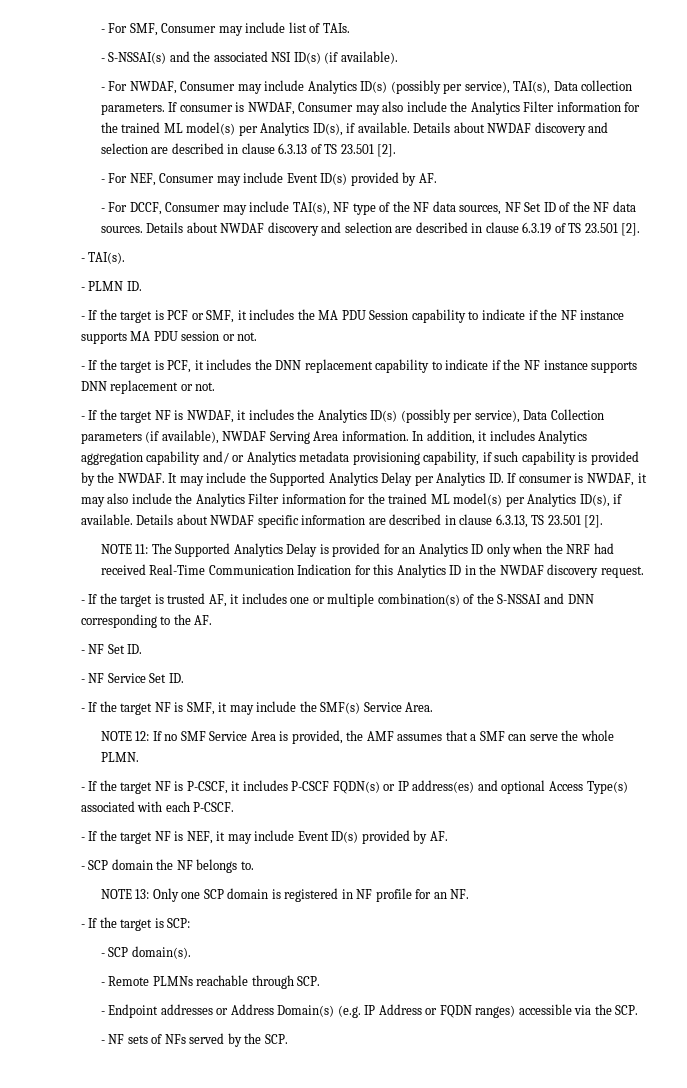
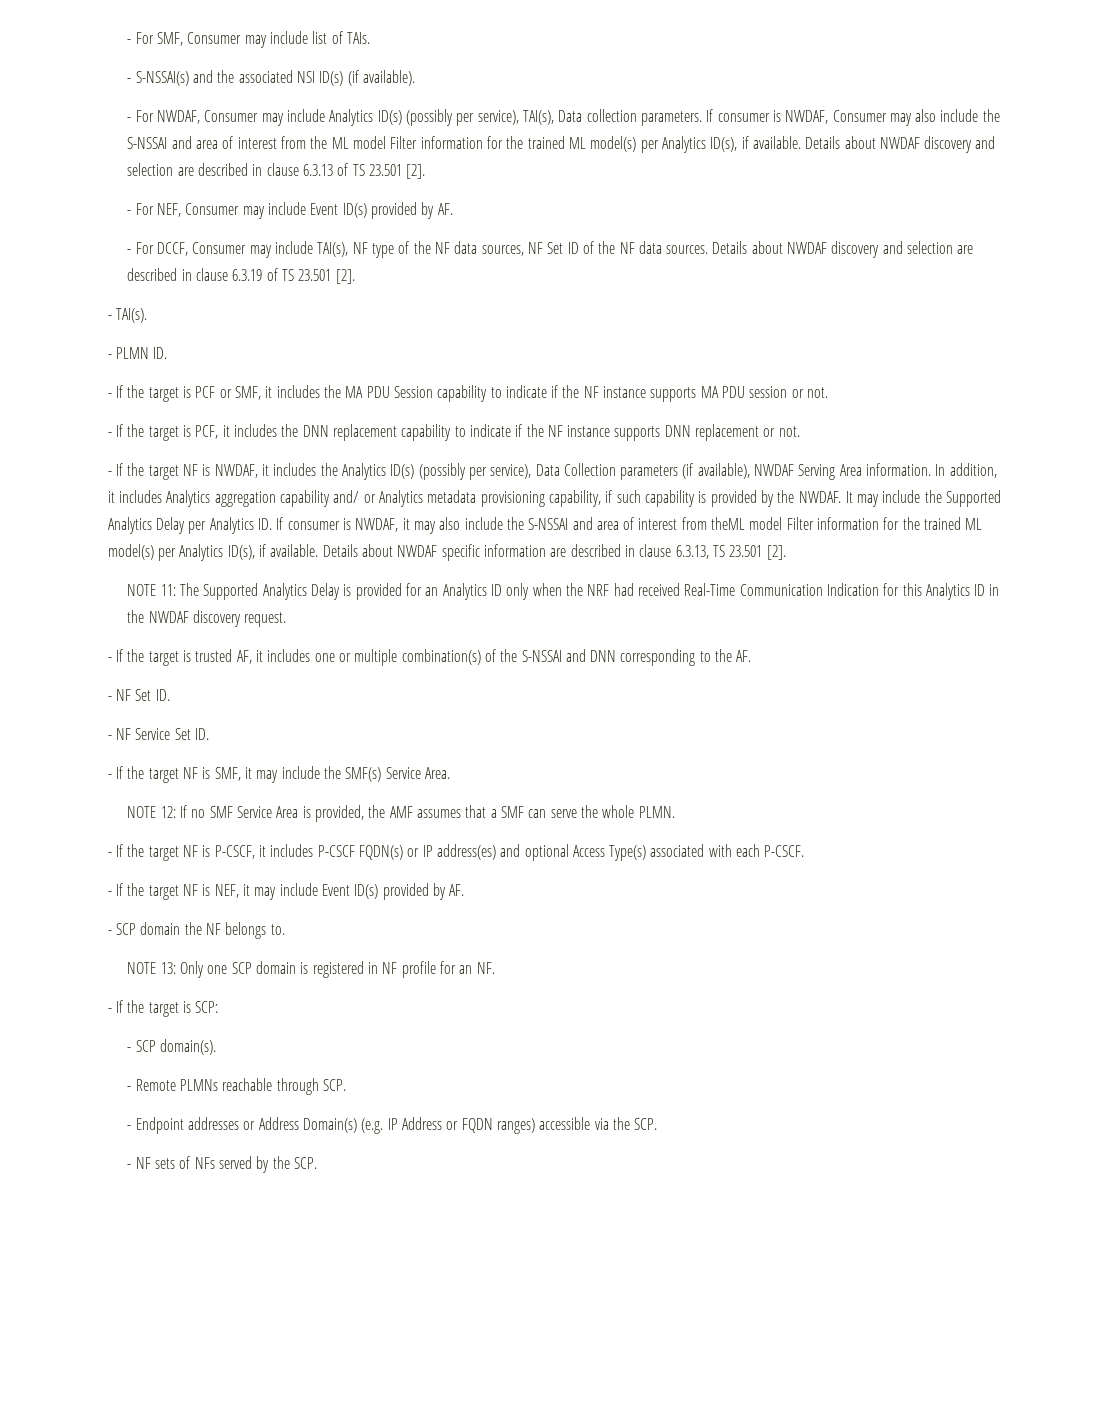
[470,101,520,115] Analytics -> [127,136,387,149] S-NSSAI and area of interest from the ML model
[195,493,245,507] Analytics -> [528,517,783,530] S-NSSAI and area of interest from theML model

